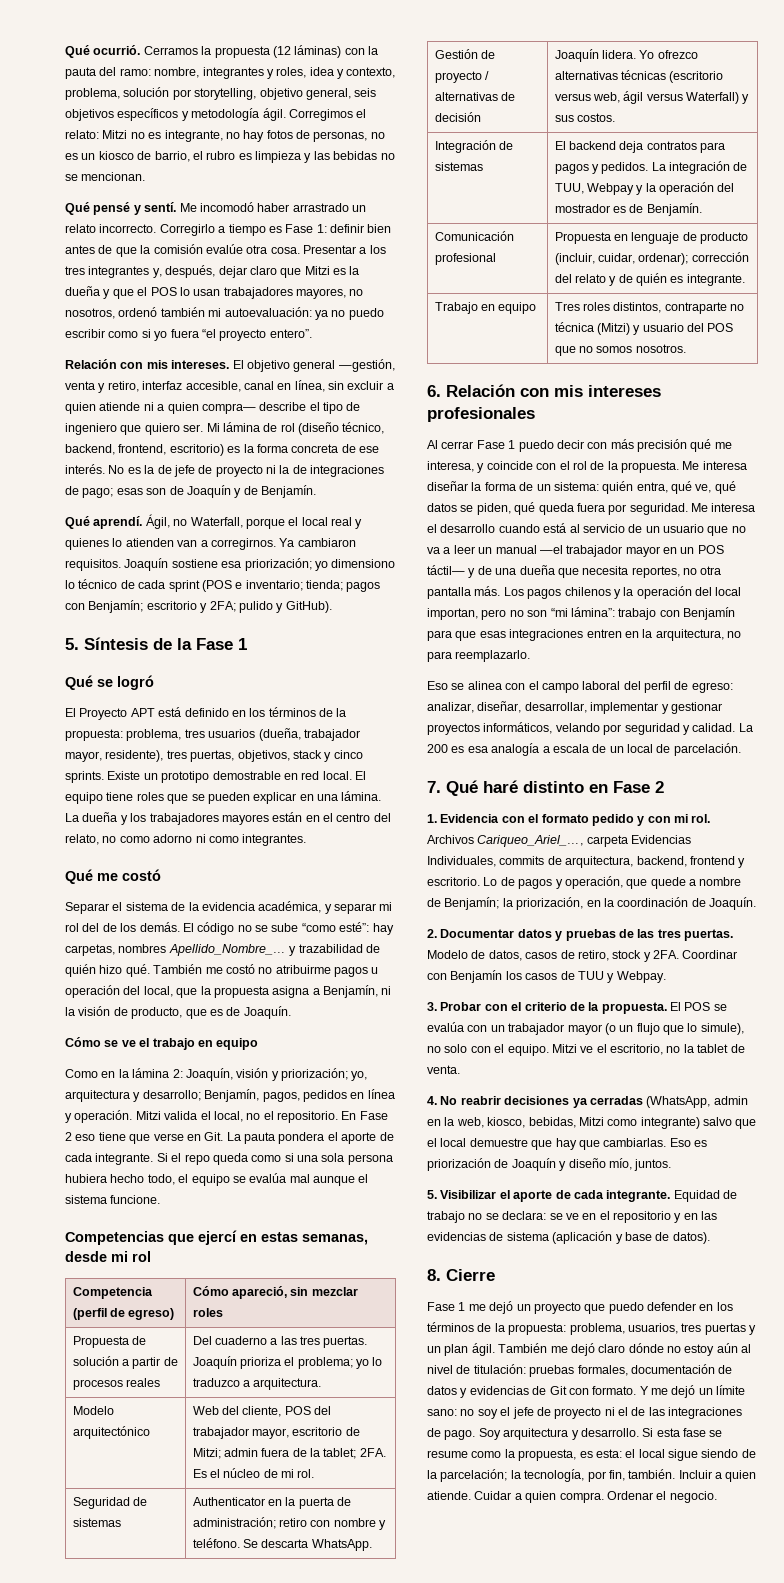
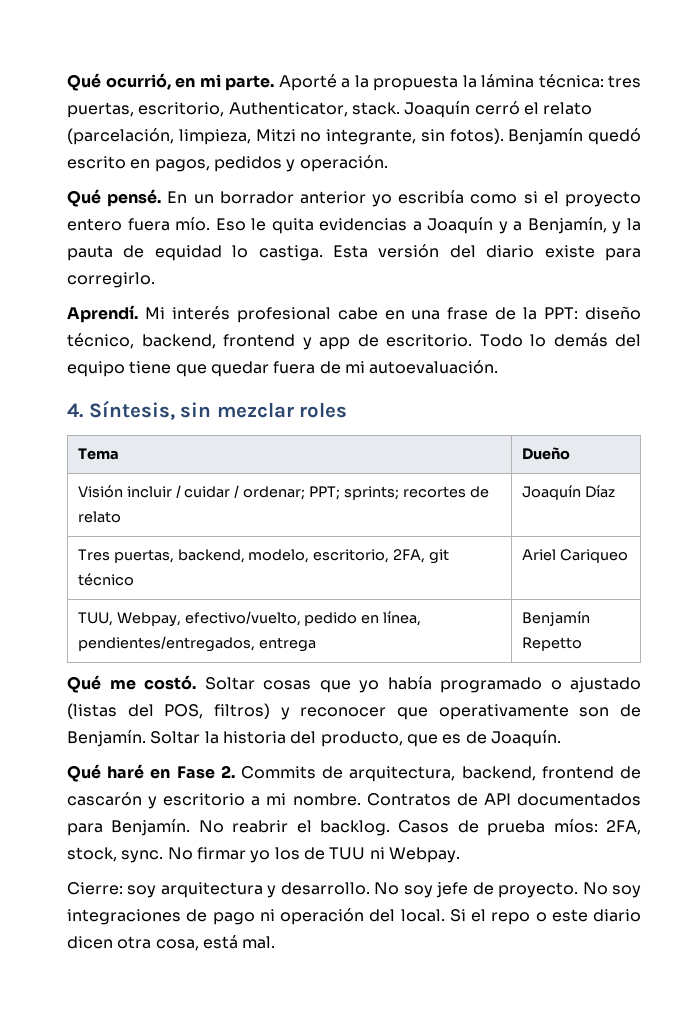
[65,45,378,58] [65,67,396,79] [65,87,377,100] [65,108,367,121] [65,130,385,142] [65,151,395,163] [65,172,146,181] [65,202,366,215] [65,224,392,236] [65,244,386,257] [65,265,360,278] [65,286,364,299] [65,307,384,320] [65,329,312,341] [65,359,395,372] [65,380,394,393] [65,402,361,414] [65,422,385,435] [65,444,379,456] [65,464,385,477] [65,485,316,498] [65,514,363,529] [65,538,356,550] [65,558,396,571] [65,579,381,592] [65,600,332,613] [65,637,247,650] [65,675,154,690] [65,707,347,720] [65,728,360,741] [65,750,363,762] [65,771,366,783] [65,791,382,804] [65,812,391,825] [65,834,307,846] [65,869,161,884] [65,901,393,914] [65,922,394,935] [65,944,380,956] [65,964,379,977] [65,985,392,998] [65,1006,128,1016] Qué ocurrió. Cerramos la propuesta (12 láminas) con la pauta del ramo: nombre, integrantes y roles, idea y contexto, problema, solución por storytelling, objetivo general, seis objetivos específicos y metodología ágil. Corregimos el relato: Mitzi no es integrante, no hay fotos de personas, no es un kiosco de barrio, el rubro es limpieza y las bebidas no se mencionan. // Qué pensé y sentí. Me incomodó haber arrastrado un relato incorrecto. Corregirlo a tiempo es Fase 1: definir bien antes de que la comisión evalúe otra cosa. Presentar a los tres integrantes y, después, dejar claro que Mitzi es la dueña y que el POS lo usan trabajadores mayores, no nosotros, ordenó también mi autoevaluación: ya no puedo escribir como si yo fuera “el proyecto entero”. // Relación con mis intereses. El objetivo general —gestión, venta y retiro, interfaz accesible, canal en línea, sin excluir a quien atiende ni a quien compra— describe el tipo de ingeniero que quiero ser. Mi lámina de rol (diseño técnico, backend, frontend, escritorio) es la forma concreta de ese interés. No es la de jefe de proyecto ni la de integraciones de pago; esas son de Joaquín y de Benjamín. // Qué aprendí. Ágil, no Waterfall, porque el local real y quienes lo atienden van a corregirnos. Ya cambiaron requisitos. Joaquín sostiene esa priorización; yo dimensiono lo técnico de cada sprint (POS e inventario; tienda; pagos con Benjamín; escritorio y 2FA; pulido y GitHub). // 5. Síntesis de la Fase 1 // Qué se logró // El Proyecto APT está definido en los términos de la propuesta: problema, tres usuarios (dueña, trabajador mayor, residente), tres puertas, objetivos, stack y cinco sprints. Existe un prototipo demostrable en red local. El equipo tiene roles que se pueden explicar en una lámina. La dueña y los trabajadores mayores están en el centro del relato, no como adorno ni como integrantes. // Qué me costó // Separar el sistema de la evidencia académica, y separar mi rol del de los demás. El código no se sube “como esté”: hay carpetas, nombres Apellido_Nombre_… y trazabilidad de quién hizo qué. También me costó no atribuirme pagos u operación del local, que la propuesta asigna a Benjamín, ni la visión de -> [67,73,641,91] [67,101,593,118] [67,128,641,145] [67,155,388,172] [67,189,641,207] [67,217,642,234] [67,244,642,261] [67,272,155,288] [67,305,642,323] [67,333,641,350] [67,360,499,377] [67,400,348,420] [77,448,119,460] [521,447,570,460] [77,485,489,500] [77,511,121,523] [521,485,615,500] [77,549,450,564] [77,573,134,586] [521,549,628,563] [77,611,422,627] [77,636,316,652] [521,611,590,626] [521,637,582,651] [67,675,641,693] [67,703,641,720] [67,730,317,747] Qué ocurrió, en mi parte. Aporté a la propuesta la lámina técnica: tres puertas, escritorio, Authenticator, stack. Joaquín cerró el relato (parcelación, limpieza, Mitzi no integrante, sin fotos). Benjamín quedó escrito en pagos, pedidos y operación. // Qué pensé. En un borrador anterior yo escribía como si el proyecto entero fuera mío. Eso le quita evidencias a Joaquín y a Benjamín, y la pauta de equidad lo castiga. Esta versión del diario existe para corregirlo. // Aprendí. Mi interés profesional cabe en una frase de la PPT: diseño técnico, backend, frontend y app de escritorio. Todo lo demás del equipo tiene que quedar fuera de mi autoevaluación. // 4. Síntesis, sin mezclar roles // Tema | Dueño // Visión incluir / cuidar / ordenar; PPT; sprints; recortes de relato | Joaquín Díaz // Tres puertas, backend, modelo, escritorio, 2FA, git técnico | Ariel Cariqueo // TUU, Webpay, efectivo/vuelto, pedido en línea, pendientes/entregados, entrega | Benjamín Repetto // Qué me costó. Soltar cosas que yo había programado o ajustado (listas del POS, filtros) y reconocer que operativamente son de Benjamín. Soltar la historia del
[65,1037,259,1050] [65,1068,368,1081] [65,1089,395,1102] [65,1110,388,1123] [65,1132,394,1144] [65,1153,393,1165] [65,1173,369,1186] [65,1195,161,1204] [65,1230,368,1245] [65,1251,151,1262] [72,1287,153,1299] [72,1308,175,1320] [192,1286,358,1299] [192,1308,223,1317] [72,1336,146,1348] [72,1356,178,1369] [72,1378,160,1390] [192,1336,368,1348] [192,1356,383,1369] [192,1378,322,1390] [72,1406,114,1415] [72,1426,150,1439] [192,1406,332,1417] [192,1427,360,1439] [192,1448,386,1459] [192,1468,315,1478] [72,1497,147,1509] [72,1518,121,1527] [192,1497,352,1509] [192,1517,387,1530] [192,1538,372,1551] [434,49,495,59] [434,71,489,83] [434,92,515,101] [434,112,481,122] [554,49,698,62] [554,70,724,83] [554,91,750,104] [554,113,615,122] [434,140,513,153] [434,162,483,171] [554,141,726,153] [554,161,748,174] [554,182,735,195] [554,203,702,216] [434,231,514,241] [434,253,496,265] [554,232,749,244] [554,252,749,265] [554,273,745,286] [434,302,537,314] [554,302,745,314] [554,322,734,335] [554,344,686,356] [427,384,661,397] [427,407,535,422] [427,439,732,452] [427,461,747,473] [427,481,736,494] [427,502,756,515] [427,523,746,536] [427,545,724,557] [427,565,722,578] [427,586,742,599] [427,607,735,620] [427,629,741,641] [427,650,531,662] [427,681,733,693] [427,701,722,714] [427,722,753,735] [427,743,741,756] [427,781,441,793] Cómo se ve el trabajo en equipo // Como en la lámina 2: Joaquín, visión y priorización; yo, arquitectura y desarrollo; Benjamín, pagos, pedidos en línea y operación. Mitzi valida el local, no el repositorio. En Fase 2 eso tiene que verse en Git. La pauta pondera el aporte de cada integrante. Si el repo queda como si una sola persona hubiera hecho todo, el equipo se evalúa mal aunque el sistema funcione. // Competencias que ejercí en estas semanas, desde mi rol // Competencia (perfil de egreso) | Cómo apareció, sin mezclar roles // Propuesta de solución a partir de procesos reales | Del cuaderno a las tres puertas. Joaquín prioriza el problema; yo lo traduzco a arquitectura. // Modelo arquitectónico | Web del cliente, POS del trabajador mayor, escritorio de Mitzi; admin fuera de la tablet; 2FA. Es el núcleo de mi rol. // Seguridad de sistemas | Authenticator en la puerta de administración; retiro con nombre y teléfono. Se descarta WhatsApp. // Gestión de proyecto / alternativas de decisión | Joaquín lidera. Yo ofrezco alternativas técnicas (escritorio versus web, ágil versus Waterfall) y sus costos. // Integración de sistemas | El backend deja contratos para pagos y pedidos. La integración de TUU, Webpay y la operación del mostrador es de Benjamín. // Comunicación profesional | Propuesta en lenguaje de producto (incluir, cuidar, ordenar); corrección del relato y de quién es integrante. // Trabajo en equipo | Tres roles distintos, contraparte no técnica (Mitzi) y usuario del POS que no somos nosotros. // 6. Relación con mis intereses profesionales // Al cerrar Fase 1 puedo decir con más precisión qué me interesa, y coincide con el rol de la propuesta. Me interesa diseñar la forma de un sistema: quién entra, qué ve, qué datos se piden, qué queda fuera por seguridad. Me interesa el desarrollo cuando está al servicio de un usuario que no va a leer un manual —el trabajador mayor en un POS táctil— y de una dueña que necesita reportes, no otra pantalla más. Los pagos chilenos y la operación del local importan, pero no son “mi lámina”: trabajo con Benjamín para que esas integraciones entren en la arquitectura, no para reemplazarlo. // Eso se alinea con el campo laboral del perfil de egreso: analizar, diseñar, desarrollar, implementar y gestionar proyectos informáticos, velando por seguridad y calidad. La 200 es esa analogía a escala de un local de parcelación. // 7. -> (561, 738) none
[523,781,584,793] distinto -> (145, 771) none
[655,781,664,793] [427,814,711,826] [427,835,692,847] [427,856,746,868] [427,876,742,889] [427,897,756,910] [427,929,733,941] [427,950,738,962] [427,970,558,983] 2 // 1. Evidencia con el formato pedido y con mi rol. Archivos Cariqueo_Ariel_…, carpeta Evidencias Individuales, commits de arquitectura, backend, frontend y escritorio. Lo de pagos y operación, que quede a nombre de Benjamín; la priorización, en la coordinación de Joaquín. // 2. Documentar datos y pruebas de las tres puertas. Modelo de datos, casos de retiro, stock y 2FA. Coordinar con Benjamín los casos -> [220,765,641,782] [67,792,641,809] [67,819,641,836] [67,847,300,863] 2. Commits de arquitectura, backend, frontend de cascarón y escritorio a mi nombre. Contratos de API documentados para Benjamín. No reabrir el backlog. Casos de prueba míos: 2FA, stock, sync. No firmar yo los
[607,973,615,983] y -> [369,847,385,859] ni
[427,1002,727,1014] [427,1022,744,1035] [427,1044,745,1056] [427,1065,460,1074] [427,1096,748,1108] [427,1117,757,1129] [427,1138,707,1150] [427,1158,672,1171] [427,1190,737,1202] [427,1211,718,1223] [427,1231,710,1244] [427,1269,495,1281] [427,1301,733,1314] [427,1322,756,1335] [427,1343,752,1356] [427,1364,733,1377] [427,1385,746,1398] [427,1407,743,1419] [427,1428,723,1440] [427,1449,756,1461] [427,1469,757,1482] [427,1491,717,1503] 3. Probar con el criterio de la propuesta. El POS se evalúa con un trabajador mayor (o un flujo que lo simule), no solo con el equipo. Mitzi ve el escritorio, no la tablet de venta. // 4. No reabrir decisiones ya cerradas (WhatsApp, admin en la web, kiosco, bebidas, Mitzi como integrante) salvo que el local demuestre que hay que cambiarlas. Eso es priorización de Joaquín y diseño mío, juntos. // 5. Visibilizar el aporte de cada integrante. Equidad de trabajo no se declara: se ve en el repositorio y en las evidencias de sistema (aplicación y base de datos). // 8. Cierre // Fase 1 me dejó un proyecto que puedo defender en los términos de la propuesta: problema, usuarios, tres puertas y un plan ágil. También me dejó claro dónde no estoy aún al nivel de titulación: pruebas formales, documentación de datos y evidencias de Git con formato. Y me dejó un límite sano: no soy el jefe de proyecto ni el de las integraciones de pago. Soy arquitectura y desarrollo. Si esta fase se resume como la propuesta, es esta: el local sigue siendo de la parcelación; la tecnología, por fin, también. Incluir a quien atiende. Cuidar a quien compra. Ordenar el negocio. -> [67,882,641,898] [67,908,641,925] [67,935,276,951] Cierre: soy arquitectura y desarrollo. No soy jefe de proyecto. No soy integraciones de pago ni operación del local. Si el repo o este diario dicen otra cosa, está mal.

